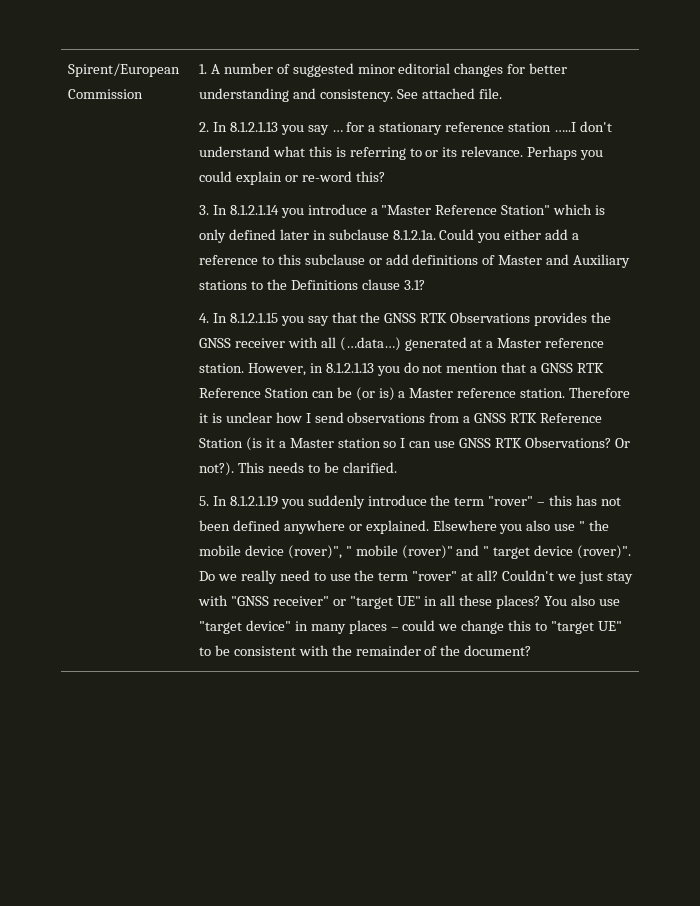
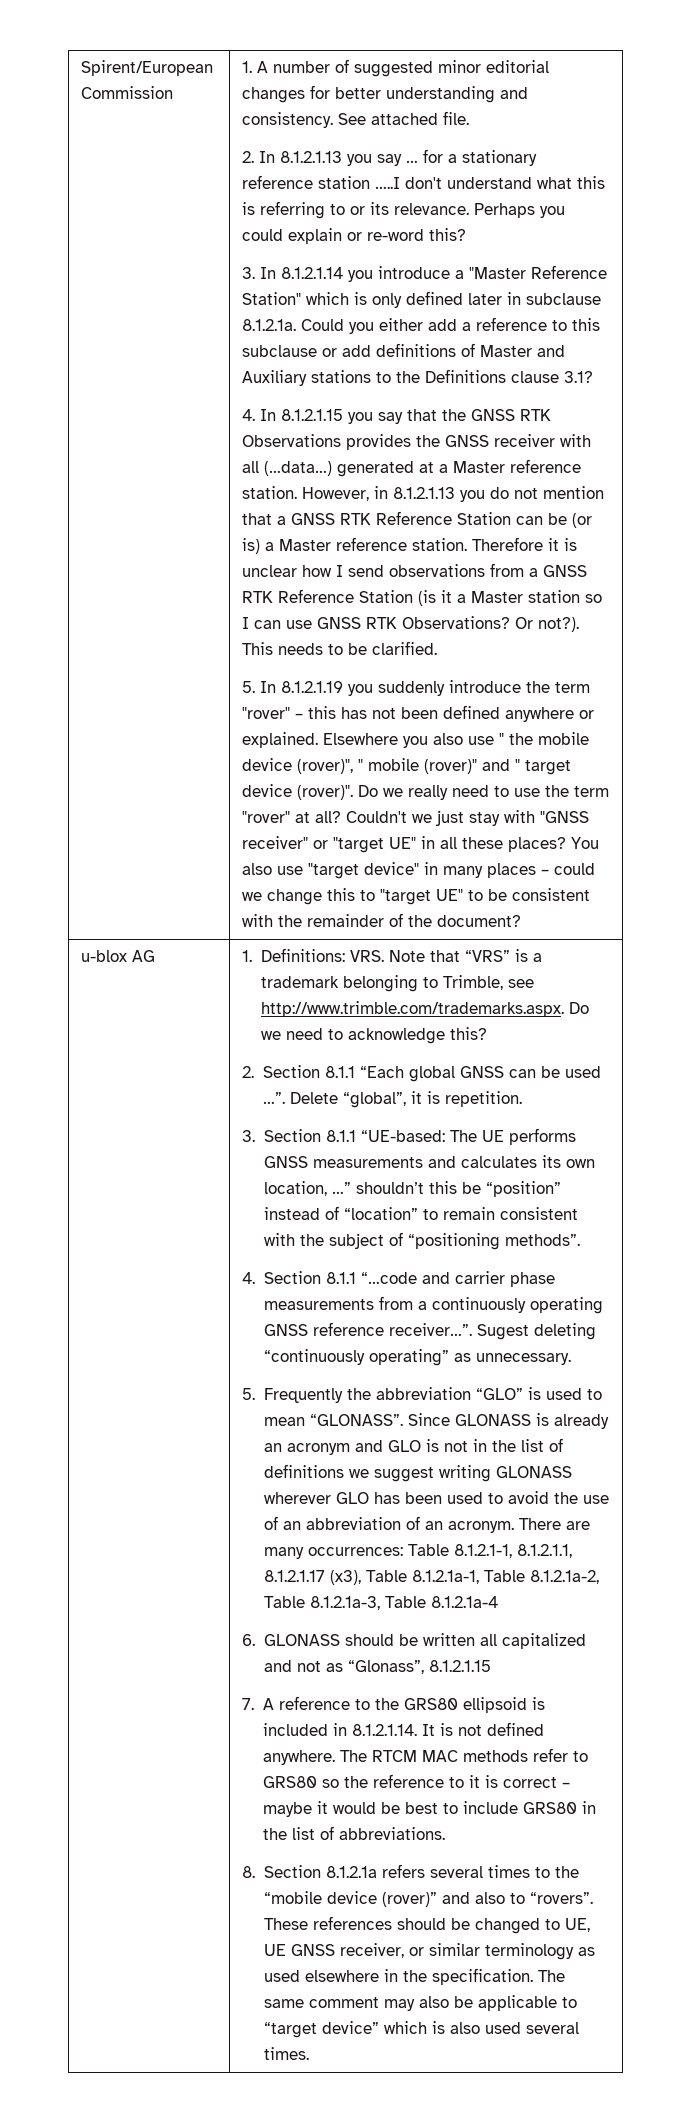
(532, 650) none -> [81,950,156,962] [242,948,542,962] [260,975,534,992] [260,1001,589,1017] [260,1027,487,1044] [242,1065,601,1082] [262,1091,522,1108] [242,1128,576,1145] [263,1155,595,1168] [263,1181,561,1197] [263,1206,578,1220] [263,1232,580,1250] [242,1271,555,1287] [263,1296,603,1314] [263,1322,596,1340] [263,1349,571,1366] [242,1387,602,1403] [263,1413,609,1429] [263,1438,563,1455] [263,1464,572,1482] [263,1491,609,1504] [263,1516,590,1533] [263,1544,572,1559] [263,1570,599,1585] [263,1596,498,1610] [242,1633,586,1649] [263,1660,491,1674] [242,1696,545,1713] [262,1722,544,1736] [262,1748,588,1765] [262,1774,570,1788] [262,1801,596,1817] [262,1826,445,1840] [242,1864,579,1878] [263,1891,593,1907] [263,1916,590,1934] [263,1943,595,1960] [263,1968,565,1985] [263,1995,577,2011] [263,2021,579,2038] [263,2047,309,2060] // u-blox AG | 1. Definitions: VRS. Note that “VRS” is a trademark belonging to Trimble, see http://www.trimble.com/trademarks.aspx. Do we need to acknowledge this? // 2. Section 8.1.1 “Each global GNSS can be used …”. Delete “global”, it is repetition. // 3. Section 8.1.1 “UE-based: The UE performs GNSS measurements and calculates its own location, …” shouldn’t this be “position” instead of “location” to remain consistent with the subject of “positioning methods”. // 4. Section 8.1.1 “…code and carrier phase measurements from a continuously operating GNSS reference receiver…”. Sugest deleting “continuously operating” as unnecessary. // 5. Frequently the abbreviation “GLO” is used to mean “GLONASS”. Since GLONASS is already an acronym and GLO is not in the list of definitions we suggest writing GLONASS wherever GLO has been used to avoid the use of an abbreviation of an acronym. There are many occurrences: Table 8.1.2.1-1, 8.1.2.1.1, 8.1.2.1.17 (x3), Table 8.1.2.1a-1, Table 8.1.2.1a-2, Table 8.1.2.1a-3, Table 8.1.2.1a-4 // 6. GLONASS should be written all capitalized and not as “Glonass”, 8.1.2.1.15 // 7. A reference to the GRS80 ellipsoid is included in 8.1.2.1.14. It is not defined anywhere. The RTCM MAC methods refer to GRS80 so the reference to it is correct – maybe it would be best to include GRS80 in the list of abbreviations. // 8. Section 8.1.2.1a refers several times to the “mobile device (rover)” and also to “rovers”. These references should be changed to UE, UE GNSS receiver, or similar terminology as used elsewhere in the specification. The same comment may also be applicable to “target device” which is also used several times.

